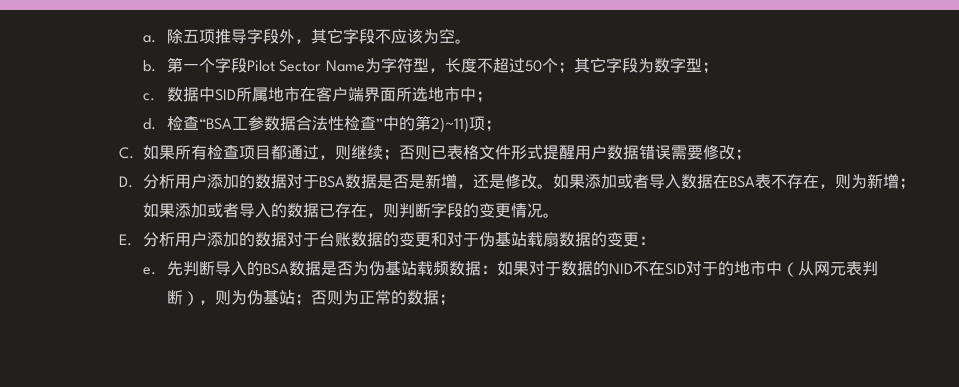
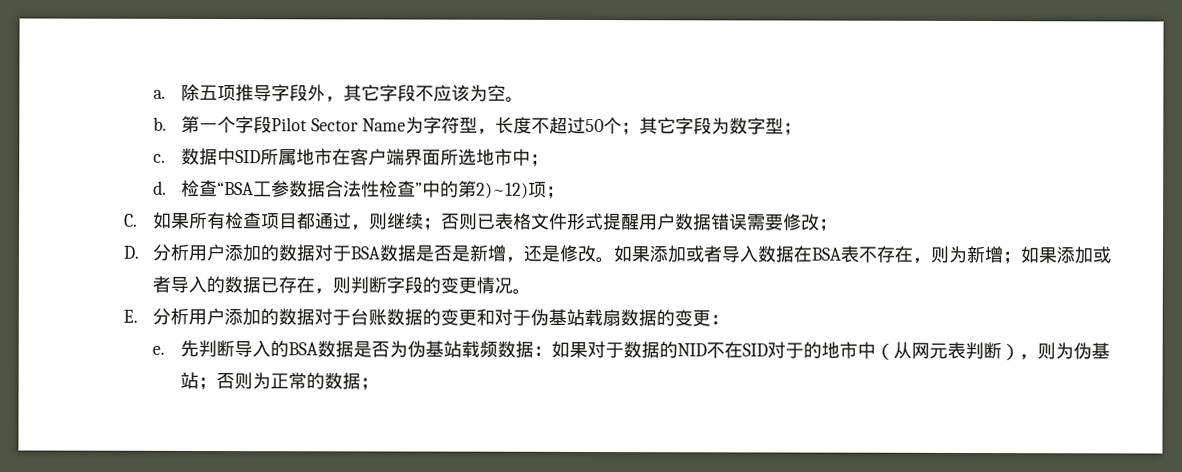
[430,117,469,133] 2)~11) -> [475,182,529,199] 2)~12)

